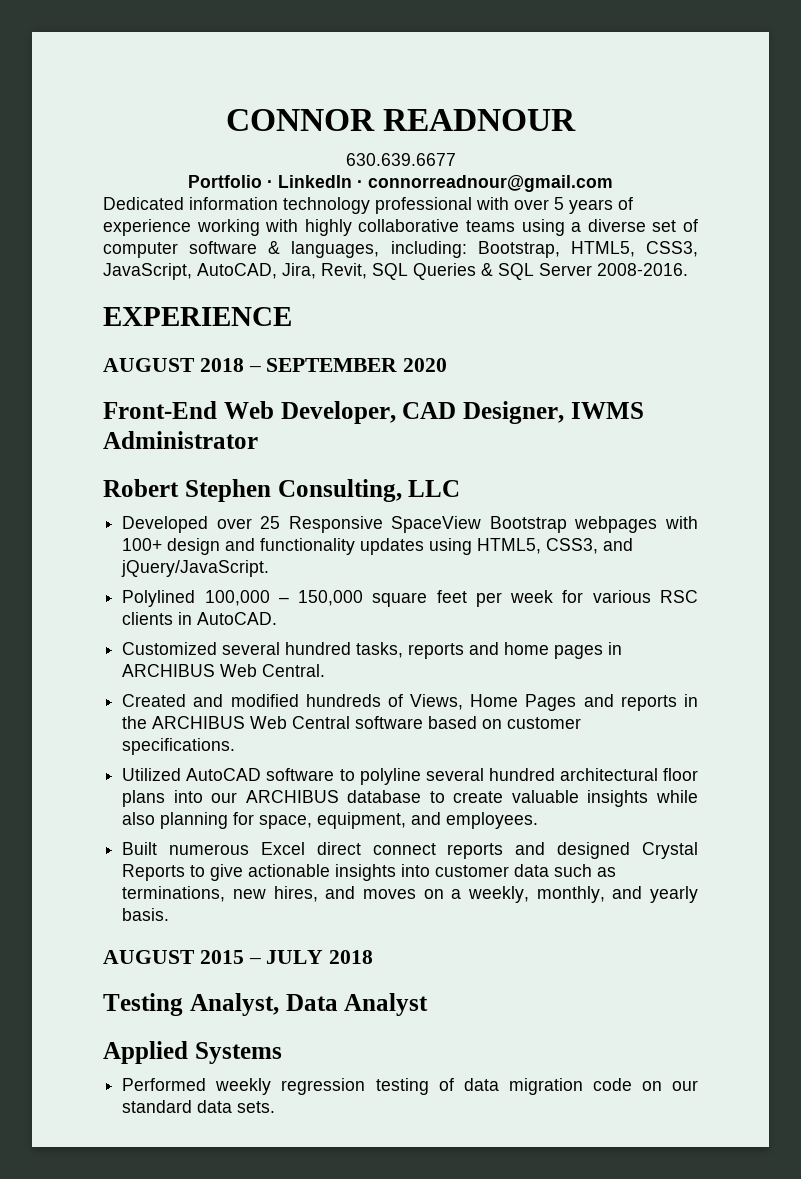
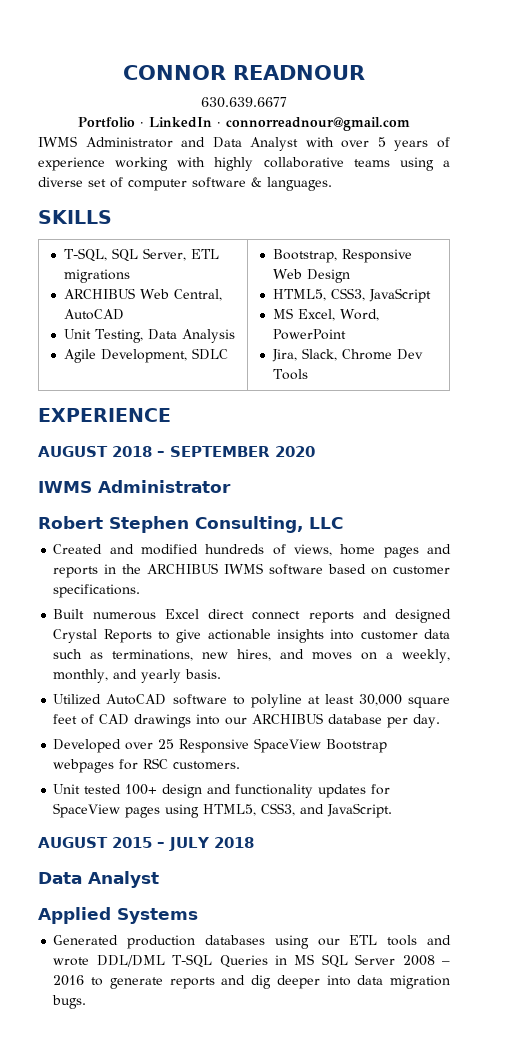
[103,197,472,214] Dedicated information technology professional -> [38,136,299,151] IWMS Administrator and Data Analyst
[291,241,698,258] [103,263,688,280] languages, including: Bootstrap, HTML5, CSS3, JavaScript, AutoCAD, Jira, Revit, SQL Queries & SQL Server 2008-2016. -> [267,177,332,191] [38,210,112,224] [63,248,219,262] [63,269,130,283] [63,288,222,301] [63,309,124,320] [63,329,235,343] [63,348,228,363] [272,249,412,263] [272,269,350,283] [272,288,431,303] [272,308,379,321] [272,329,346,340] [271,348,423,362] [272,369,308,380] languages. // SKILLS // T-SQL, SQL Server, ETL migrations // ARCHIBUS Web Central, AutoCAD // Unit Testing, Data Analysis // Agile Development, SDLC | Bootstrap, Responsive Web Design // HTML5, CSS3, JavaScript // MS Excel, Word, PowerPoint // Jira, Slack, Chrome Dev Tools
[103,401,564,424] Front-End Web Developer, CAD Designer, -> (315, 451) none
[122,516,698,533] [122,538,634,555] [121,560,270,577] [122,590,698,607] [122,612,278,625] [122,642,623,659] [122,664,326,677] // Developed over 25 Responsive SpaceView Bootstrap webpages with 100+ design and functionality updates using HTML5, CSS3, and jQuery/JavaScript. // Polylined 100,000 – 150,000 square feet per week for various RSC clients in AutoCAD. // Customized several hundred tasks, reports and home pages in ARCHIBUS Web Central. -> (343, 523) none
[410,694,577,711] Views, Home Pages -> [294,544,419,558] views, home pages
[250,716,351,729] Web Central -> [224,563,264,574] IWMS
[122,768,698,785] [122,790,698,807] [122,812,539,829] // Utilized AutoCAD software to polyline several hundred architectural floor plans into our ARCHIBUS database to create valuable insights while also planning for space, equipment, and employees. -> (141, 591) none
(170, 914) none -> [53,694,450,708] [53,713,441,728] [53,738,388,753] [53,758,241,773] [53,784,391,798] [53,803,393,818] // Utilized AutoCAD software to polyline at least 30,000 square feet of CAD drawings into our ARCHIBUS database per day. // Developed over 25 Responsive SpaceView Bootstrap webpages for RSC customers. // Unit tested 100+ design and functionality updates for SpaceView pages using HTML5, CSS3, and JavaScript.
[103,993,279,1016] Testing Analyst, -> (254, 842) none
[122,1078,698,1095] [122,1100,276,1113] Performed weekly regression testing of data migration code on our standard data sets. -> [53,935,452,949] [53,954,450,968] [53,975,451,989] [52,995,87,1009] Generated production databases using our ETL tools and wrote DDL/DML T-SQL Queries in MS SQL Server 2008 – 2016 to generate reports and dig deeper into data migration bugs.

